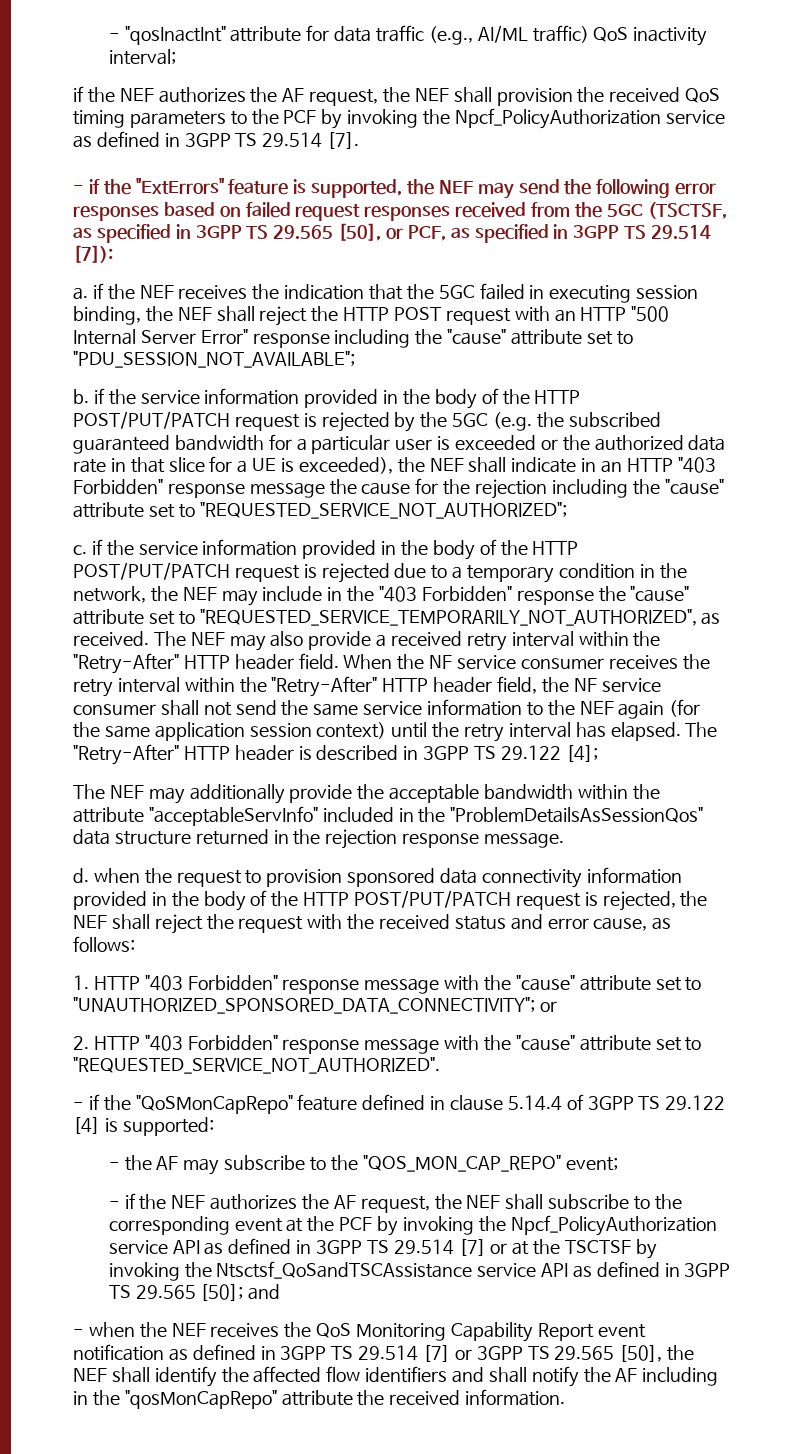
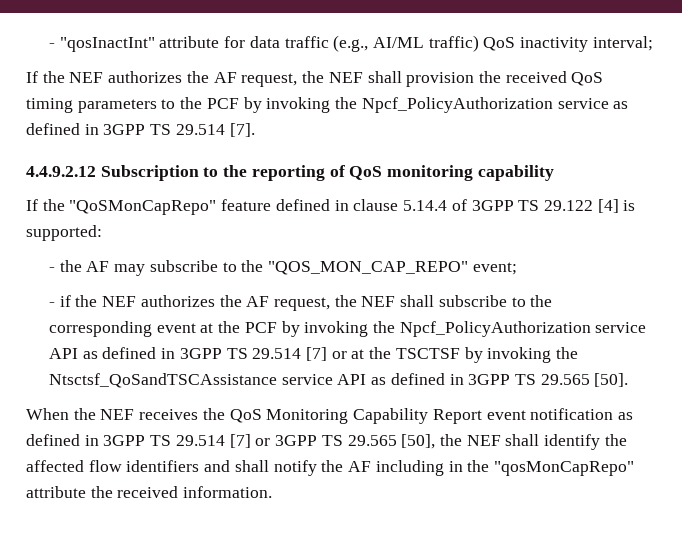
[73,86,84,102] if -> [26,71,38,83] If
[73,178,717,199] [73,202,727,221] [73,223,712,243] [73,245,113,263] [73,283,699,303] [73,306,670,326] [73,329,633,348] [73,351,355,368] [73,388,581,409] [73,411,661,432] [73,434,726,454] [73,456,716,474] [73,478,724,499] [73,502,567,519] [73,539,579,560] [73,562,687,583] [73,586,690,606] [73,609,721,626] [73,631,661,651] [73,653,710,674] [73,676,661,697] [73,699,701,719] [73,722,718,742] [73,744,598,765] [73,784,660,804] [73,806,704,826] [73,829,565,849] [73,867,682,888] [73,890,708,911] [73,914,672,934] [73,936,135,952] [73,975,702,994] [73,997,557,1014] [73,1035,702,1054] [73,1057,440,1074] [73,1094,100,1110] - if the "ExtErrors" feature is supported, the NEF may send the following error responses based on failed request responses received from the 5GC (TSCTSF, as specified in 3GPP TS 29.565 [50], or PCF, as specified in 3GPP TS 29.514 [7]): // a. if the NEF receives the indication that the 5GC failed in executing session binding, the NEF shall reject the HTTP POST request with an HTTP "500 Internal Server Error" response including the "cause" attribute set to "PDU_SESSION_NOT_AVAILABLE"; // b. if the service information provided in the body of the HTTP POST/PUT/PATCH request is rejected by the 5GC (e.g. the subscribed guaranteed bandwidth for a particular user is exceeded or the authorized data rate in that slice for a UE is exceeded), the NEF shall indicate in an HTTP "403 Forbidden" response message the cause for the rejection including the "cause" attribute set to "REQUESTED_SERVICE_NOT_AUTHORIZED"; // c. if the service information provided in the body of the HTTP POST/PUT/PATCH request is rejected due to a temporary condition in the network, the NEF may include in the "403 Forbidden" response the "cause" attribute set to "REQUESTED_SERVICE_TEMPORARILY_NOT_AUTHORIZED", as received. The NEF may also provide a received retry interval within the "Retry-After" HTTP header field. When the NF service consumer receives the retry interval within the "Retry-After" HTTP header field, the NF service consumer shall not send the same service information to the NEF again (for the same application session context) until the retry interval has elapsed. The "Retry-After" HTTP header is described in 3GPP TS 29.122 [4]; // The NEF may additionally provide the acceptable bandwidth within the attribute "acceptableServInfo" included in the "ProblemDetailsAsSessionQos" data structure returned in the rejection response message. // d. when the request to provision sponsored data connectivity information provided in the body of the HTTP POST/PUT/PATCH request is rejected, the NEF shall reject the request with the received status and error cause, as follows: // 1. HTTP "403 Forbidden" response message with the "cause" attribute set to "UNAUTHORIZED_SPONSORED_DATA_CONNECTIVITY"; or // 2. HTTP "403 Forbidden" response message with the "cause" attribute set to "REQUESTED_SERVICE_NOT_AUTHORIZED". // - if -> [26,165,554,181] [26,199,38,211] 4.4.9.2.12 Subscription to the reporting of QoS monitoring capability // If
[200,1284,281,1301] [73,1322,135,1337] [50]; and // - when -> [594,373,629,387] [26,408,69,420] [50]. // When

